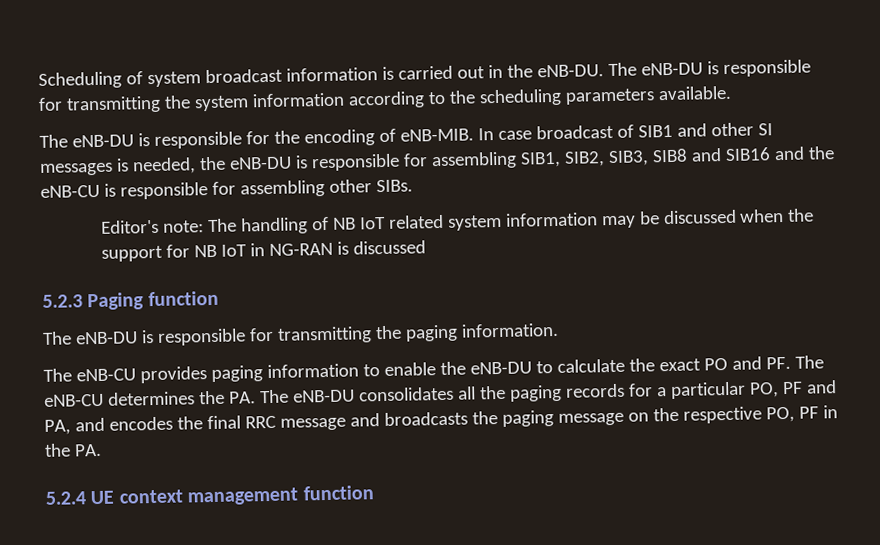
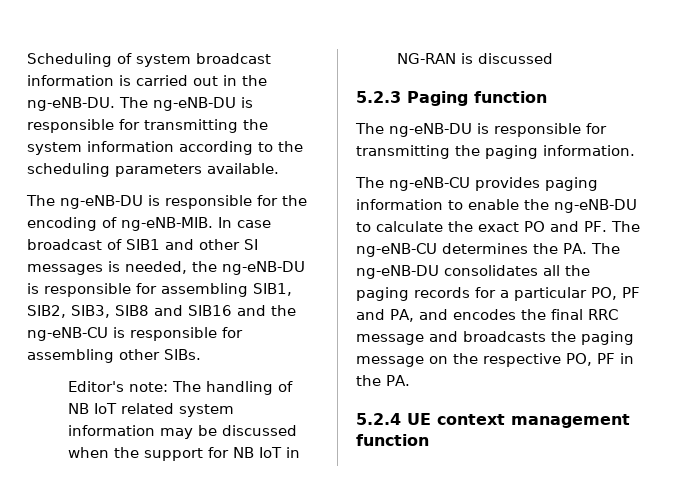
[536,62,703,78] eNB-DU. The eNB-DU -> [27,97,236,111] ng-eNB-DU. The ng-eNB-DU
[71,134,134,148] eNB-DU -> [60,195,143,209] ng-eNB-DU
[399,128,474,142] eNB-MIB. -> [121,217,213,231] ng-eNB-MIB.
[228,156,292,170] eNB-DU -> [222,261,305,275] ng-eNB-DU
[40,184,100,198] eNB-CU -> [27,327,108,341] ng-eNB-CU
[74,331,138,345] eNB-DU -> [389,123,472,137] ng-eNB-DU
[75,368,136,382] eNB-CU -> [389,177,470,191] ng-eNB-CU
[469,361,532,375] eNB-DU -> [554,199,637,213] ng-eNB-DU
[44,393,104,407] eNB-CU -> [356,243,437,257] ng-eNB-CU
[292,389,355,403] eNB-DU -> [356,265,439,279] ng-eNB-DU

